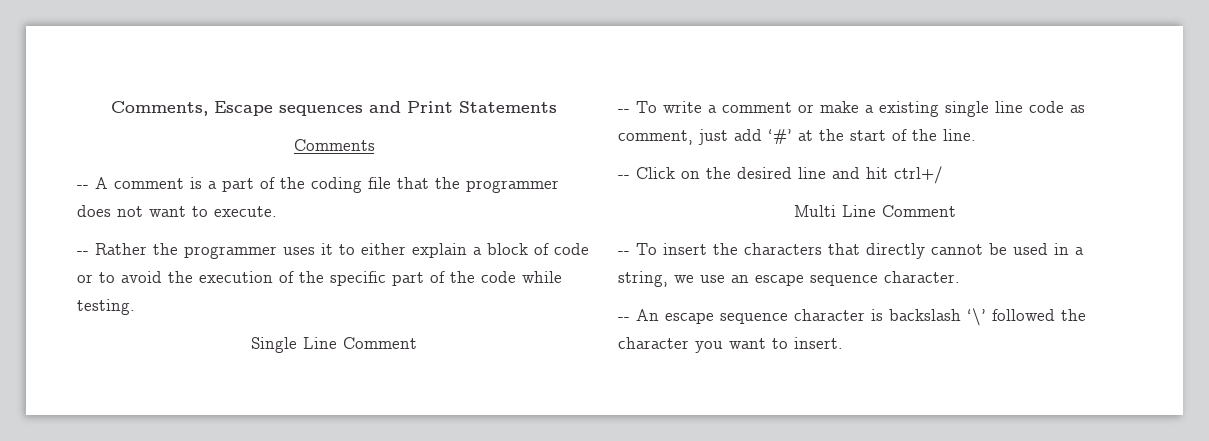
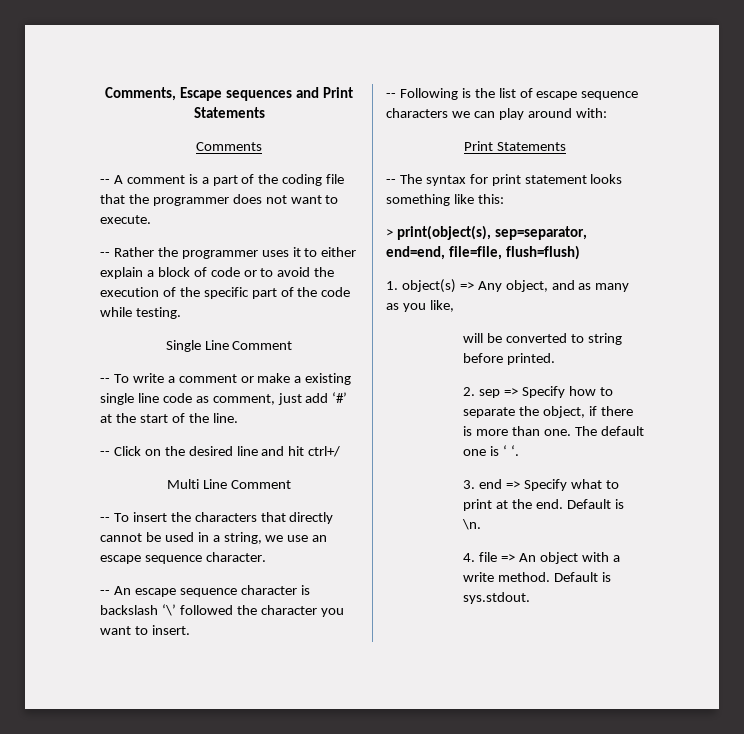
(843, 343) none -> [386,88,639,100] [386,108,607,120] [464,141,566,151] [386,174,623,186] [386,194,504,206] [386,225,587,240] [386,245,580,260] [386,279,630,293] [386,300,454,312] [463,333,623,345] [463,353,556,365] [463,386,613,398] [463,406,634,418] [463,426,644,436] [463,445,520,456] [463,479,619,491] [463,499,624,511] [462,519,482,530] [463,552,620,564] [463,572,612,582] [463,592,531,604] // -- Following is the list of escape sequence characters we can play around with: // Print Statements // -- The syntax for print statement looks something like this: // > print(object(s), sep=separator, end=end, file=file, flush=flush) // 1. object(s) => Any object, and as many as you like, // will be converted to string before printed. // 2. sep => Specify how to separate the object, if there is more than one. The default one is ‘ ‘. // 3. end => Specify what to print at the end. Default is \n. // 4. file => An object with a write method. Default is sys.stdout.

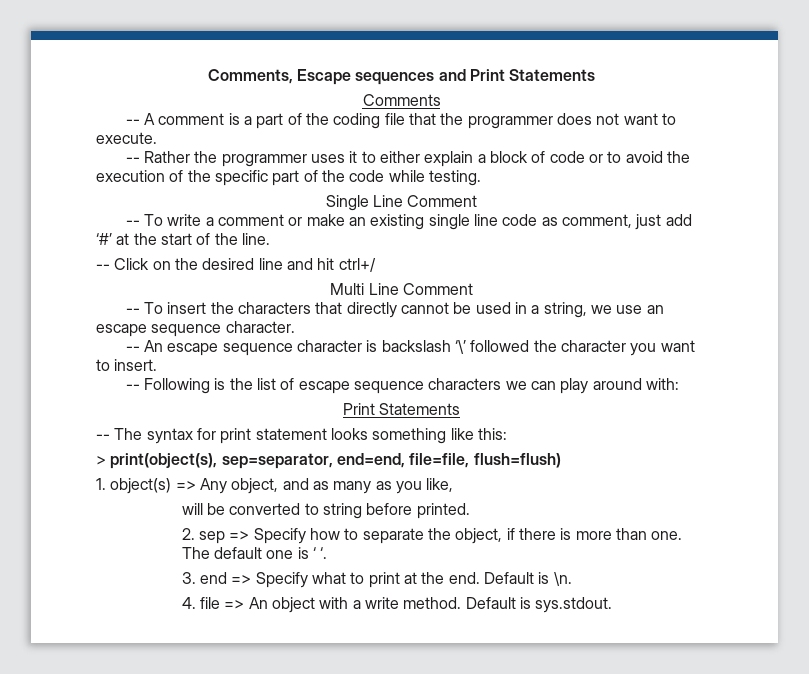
[294,376,302,383] a -> [348,217,366,226] an

